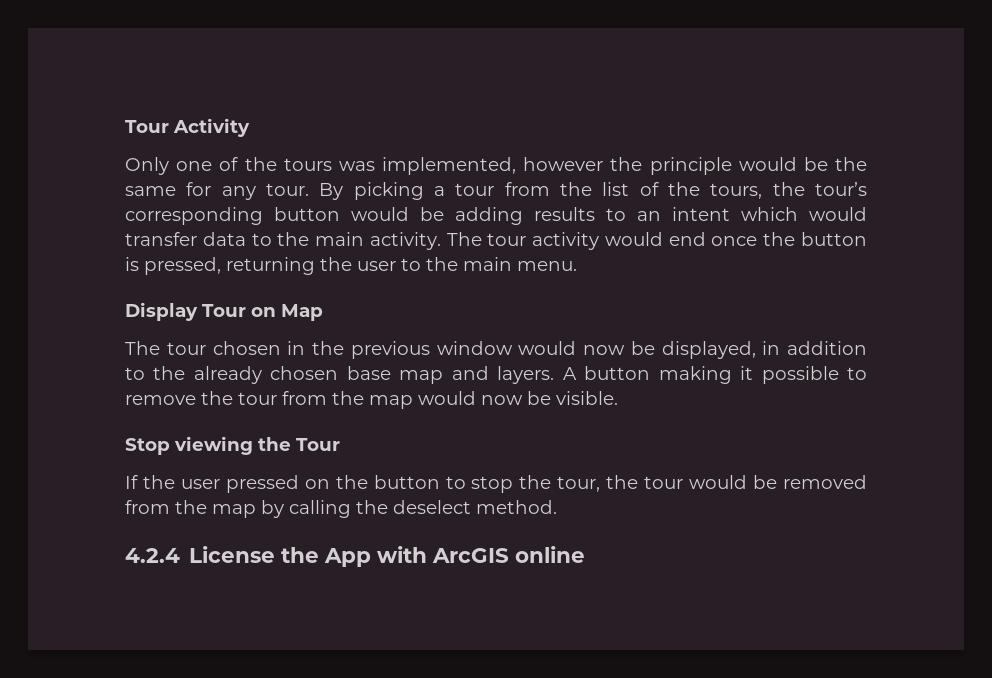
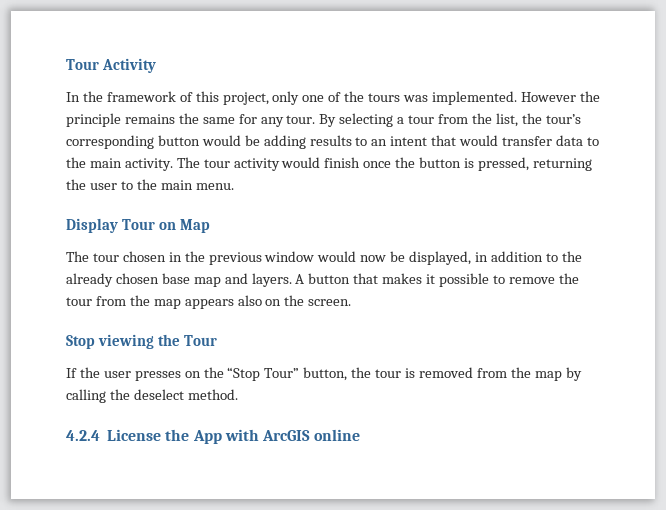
[125,157,169,175] Only -> [66,91,300,105] In the framework of this project, only
[382,157,828,175] implemented, however the principle would be -> [431,91,600,105] [66,113,175,127] implemented. However the principle remains
[353,182,424,200] picking -> [339,113,394,127] selecting
[602,182,763,199] list of the tours, -> [495,113,518,127] list,
[741,207,798,221] which -> [431,135,457,146] that
[668,232,706,246] end -> [324,157,361,168] finish
[658,366,732,384] making -> [353,273,423,284] that makes
[418,391,618,405] would now be visible. -> [184,295,352,309] appears also on the screen.
[225,475,778,493] pressed on the button to stop the tour, the tour would be -> [134,367,416,381] presses on the “Stop Tour” button, the tour is

